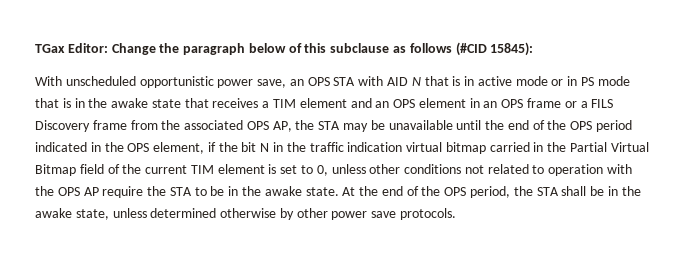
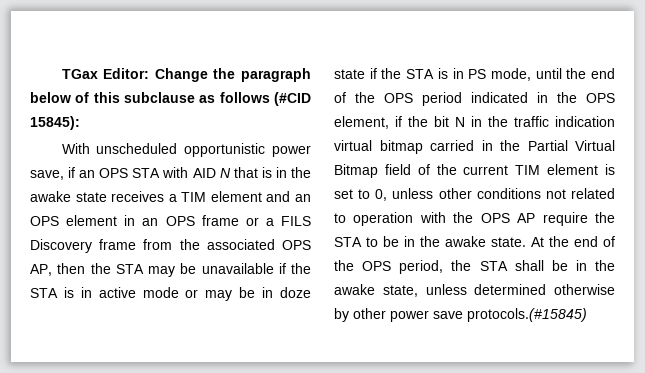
(287, 83) none -> [68,167,76,178] if
[477,76,630,86] [35,98,85,108] active mode or in PS mode that is in -> (287, 172) none
[184,98,209,108] that -> (107, 197) none
(292, 126) none -> [57,263,86,274] then
(453, 125) none -> [278,263,311,274] [30,287,311,301] [334,68,531,81] if the STA is in active mode or may be in doze state if the STA is in PS mode,
[400,208,457,220] protocols. -> [467,308,587,322] protocols.(#15845)

